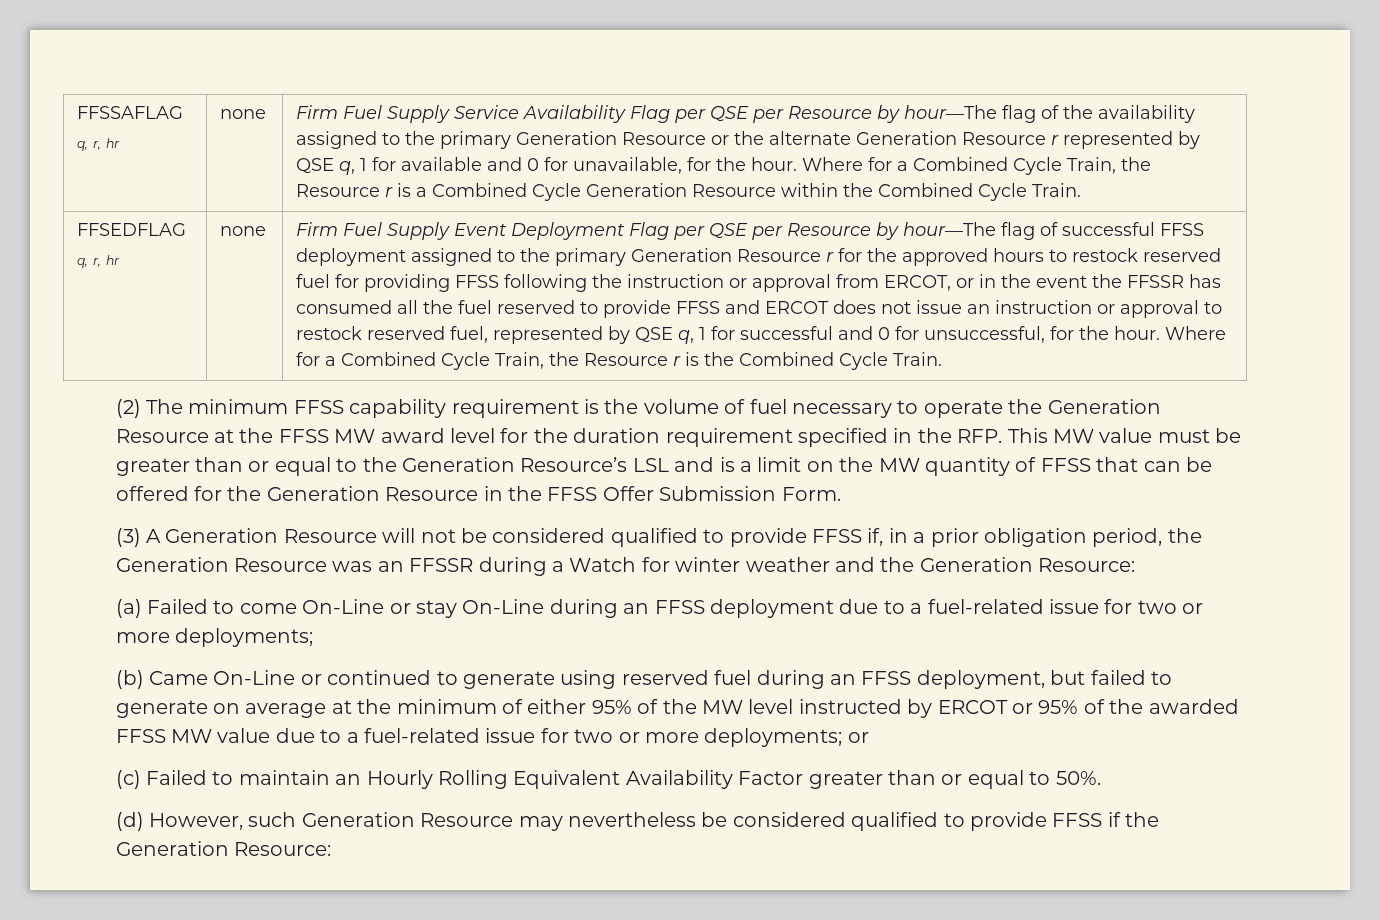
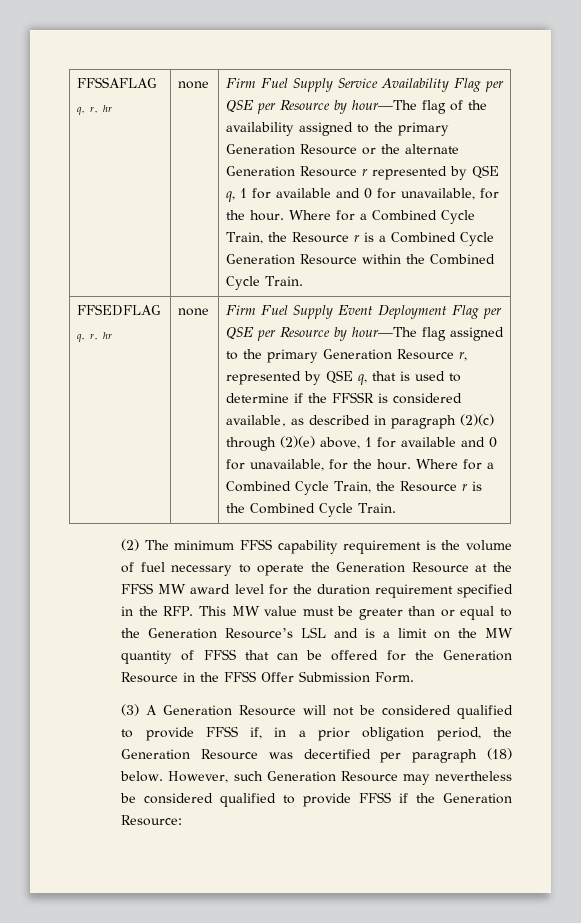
[1040,222,1205,236] [296,248,1222,266] [296,274,1222,292] [296,300,1223,318] [296,326,1046,344] of successful FFSS deployment assigned to the primary Generation Resource r for the approved hours to restock reserved fuel for providing FFSS following the instruction or approval from ERCOT, or in the event the FFSSR has consumed all the fuel reserved to provide FFSS and ERCOT does not issue an instruction or approval to restock reserved fuel, represented by QSE q, 1 for successful and 0 for unsuccessful, -> [449,327,504,341] [225,349,467,363] [225,370,461,385] [225,392,462,404] [225,414,494,429] [225,436,497,451] [225,459,324,471] assigned to the primary Generation Resource r, represented by QSE q, that is used to determine if the FFSSR is considered available, as described in paragraph (2)(c) through (2)(e) above, 1 for available and 0 for unavailable,
[377,557,1136,576] [115,599,1204,618] [115,628,313,647] [115,670,1172,689] [115,699,1239,718] [115,728,869,747] [115,770,1101,789] [115,812,144,831] an FFSSR during a Watch for winter weather and the Generation Resource: // (a) Failed to come On-Line or stay On-Line during an FFSS deployment due to a fuel-related issue for two or more deployments; // (b) Came On-Line or continued to generate using reserved fuel during an FFSS deployment, but failed to generate on average at the minimum of either 95% of the MW level instructed by ERCOT or 95% of the awarded FFSS MW value due to a fuel-related issue for two or more deployments; or // (c) Failed to maintain an Hourly Rolling Equivalent Availability Factor greater than or equal to 50%. // (d) -> [303,748,512,763] [120,771,164,782] decertified per paragraph (18) below.

